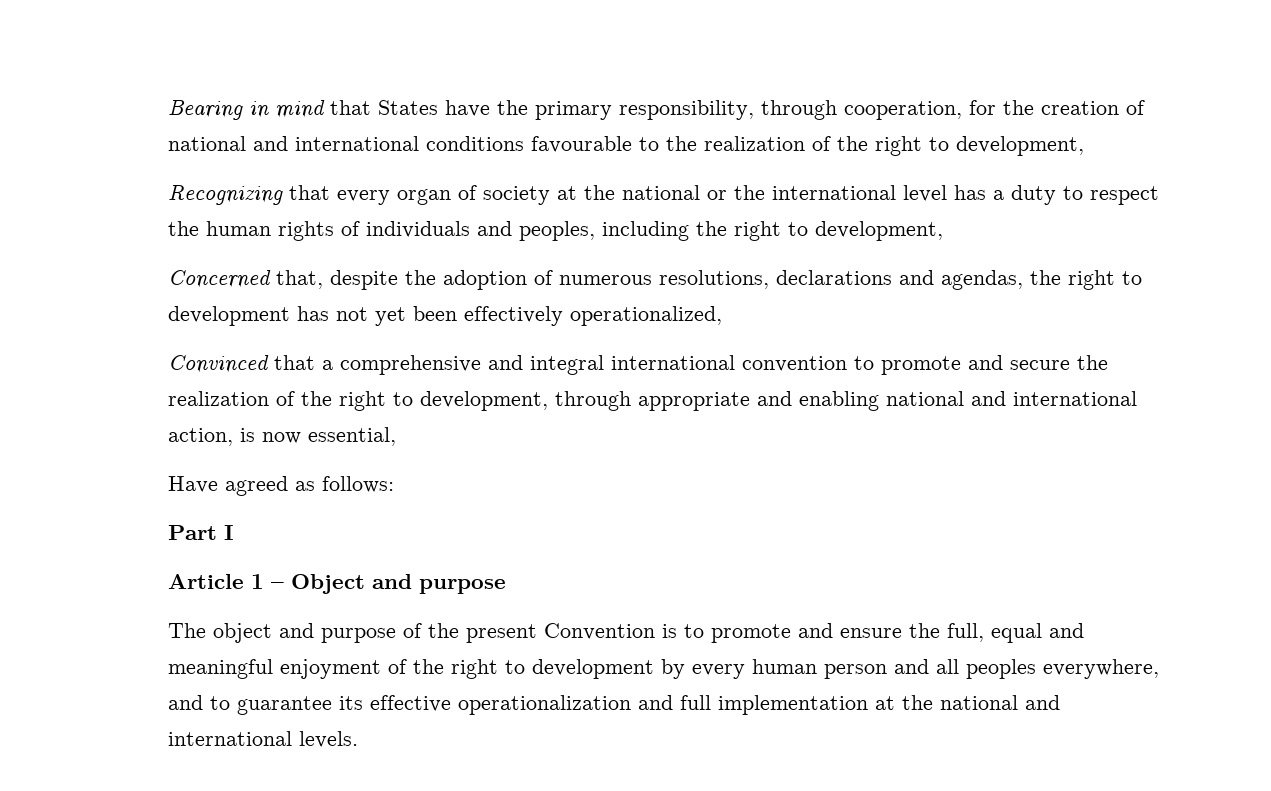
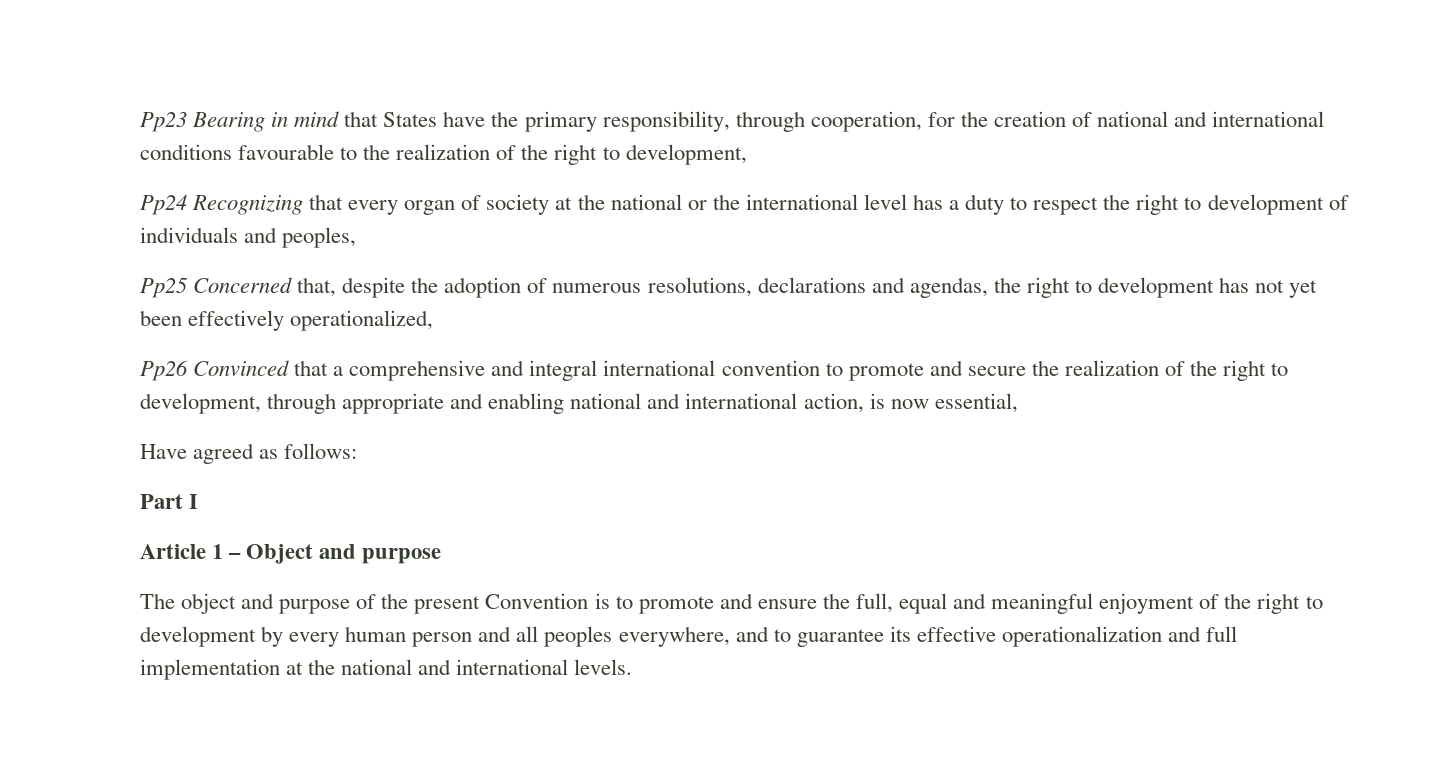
(167, 110) none -> [139,112,187,132] Pp23
(1084, 146) none -> [139,194,187,215] Pp24
[205,221,334,241] human rights -> [1136,194,1324,215] right to development
[601,221,943,241] including the right to development, // -> [139,278,188,298] // Pp25
(722, 316) none -> [139,360,188,381] Pp26

